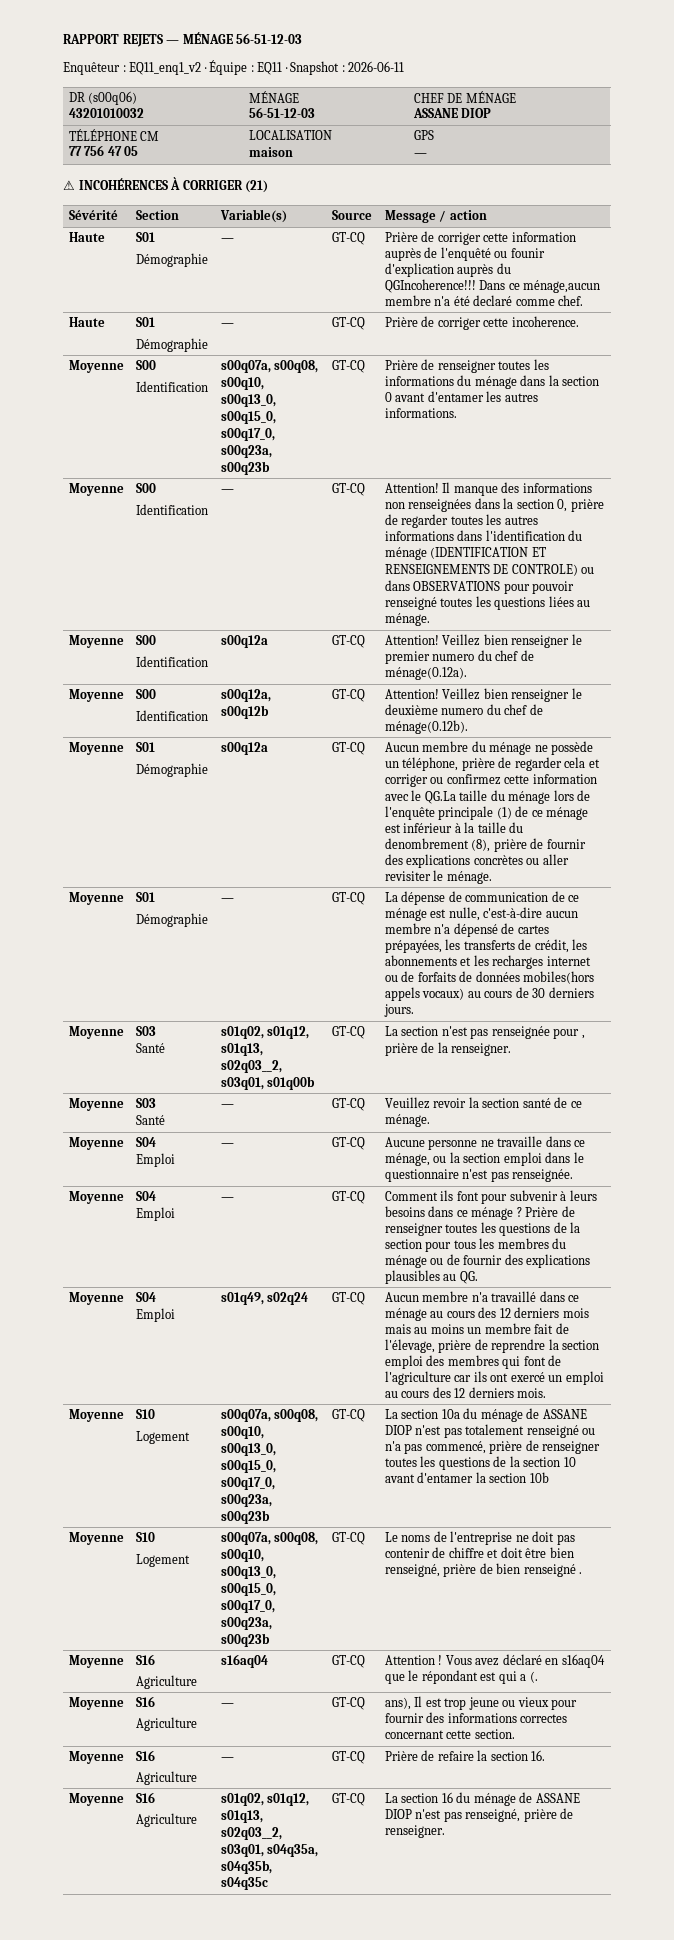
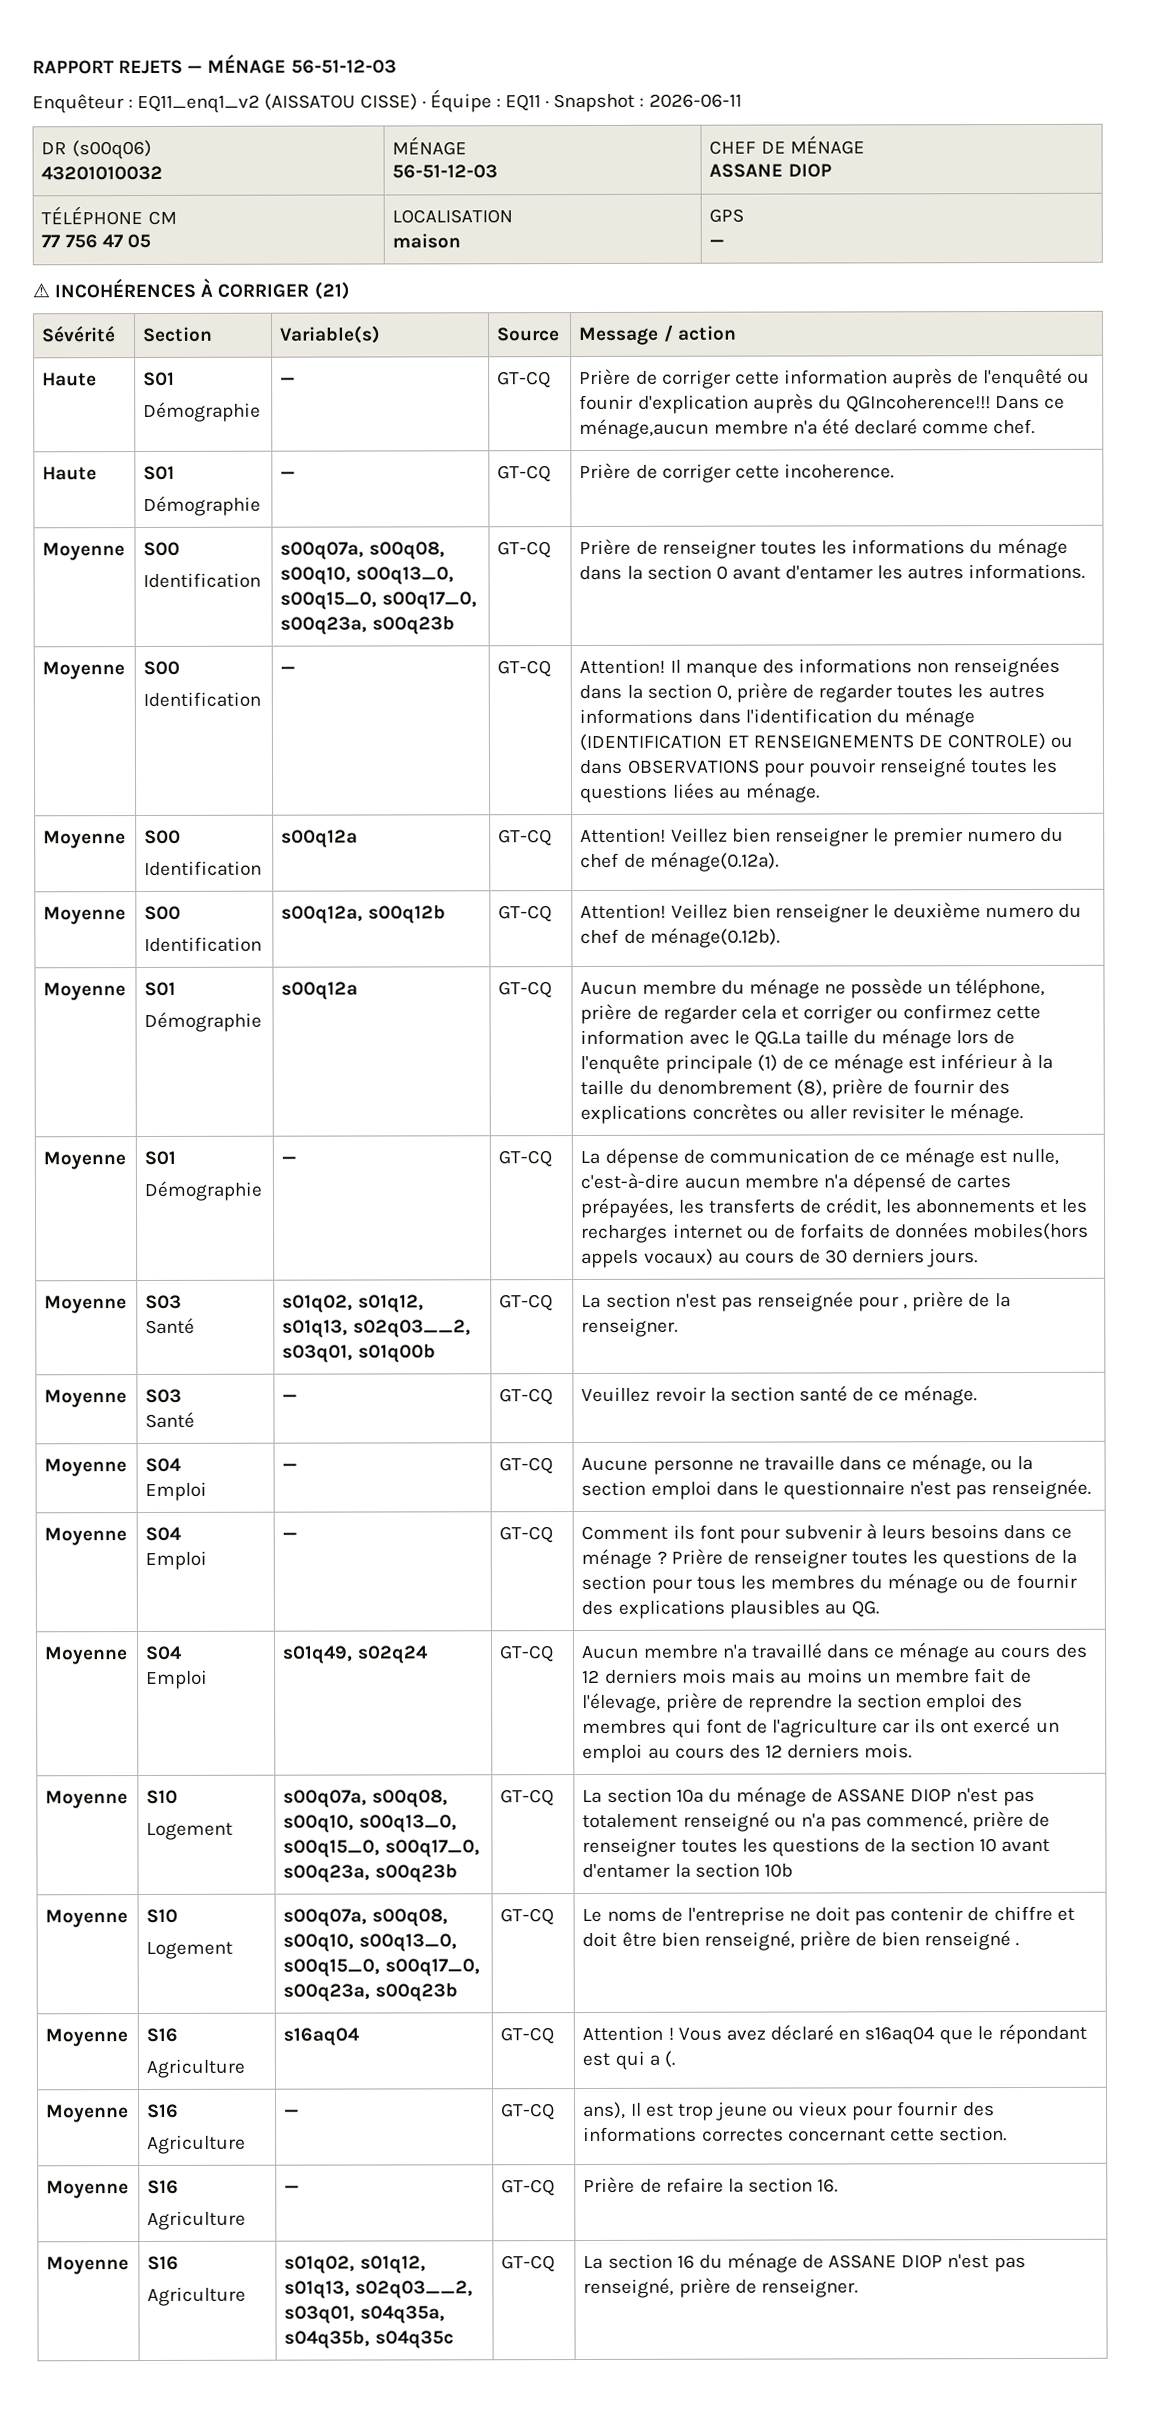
(202, 68) none -> [264,93,418,111] (AISSATOU CISSE)

